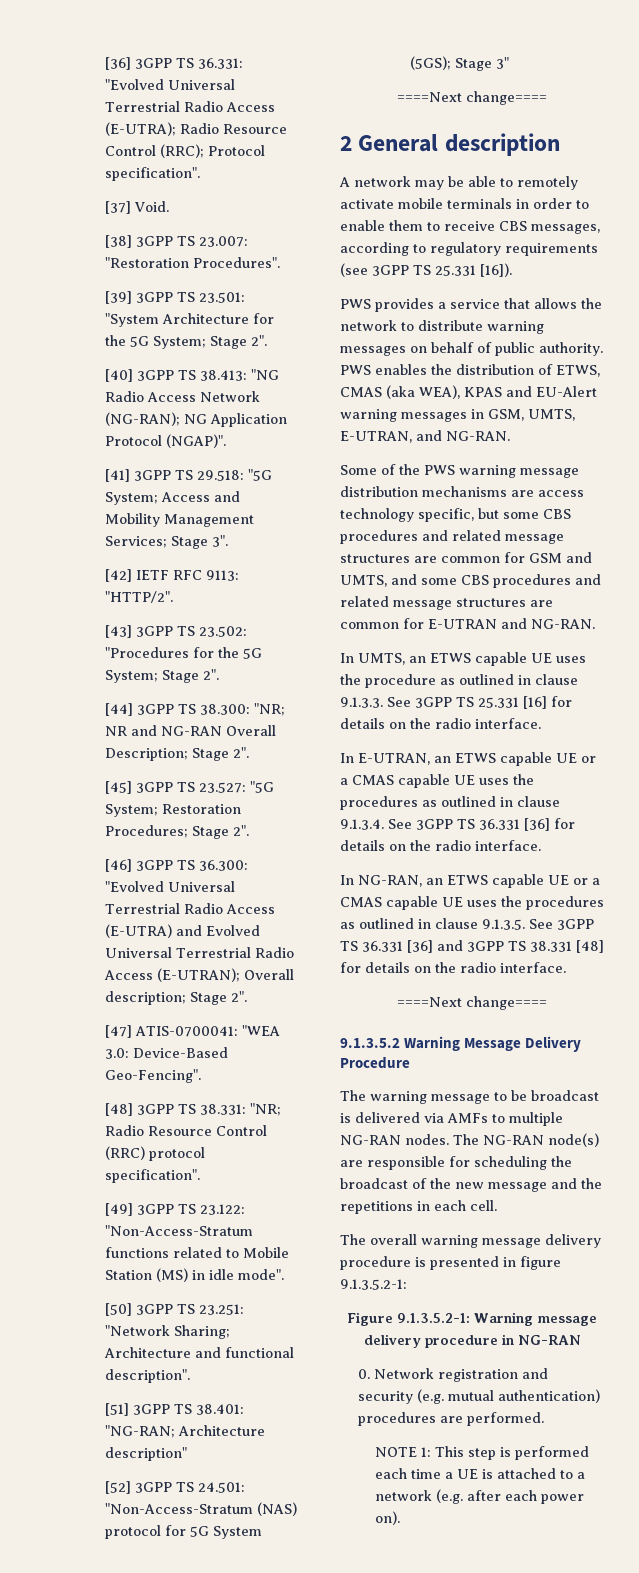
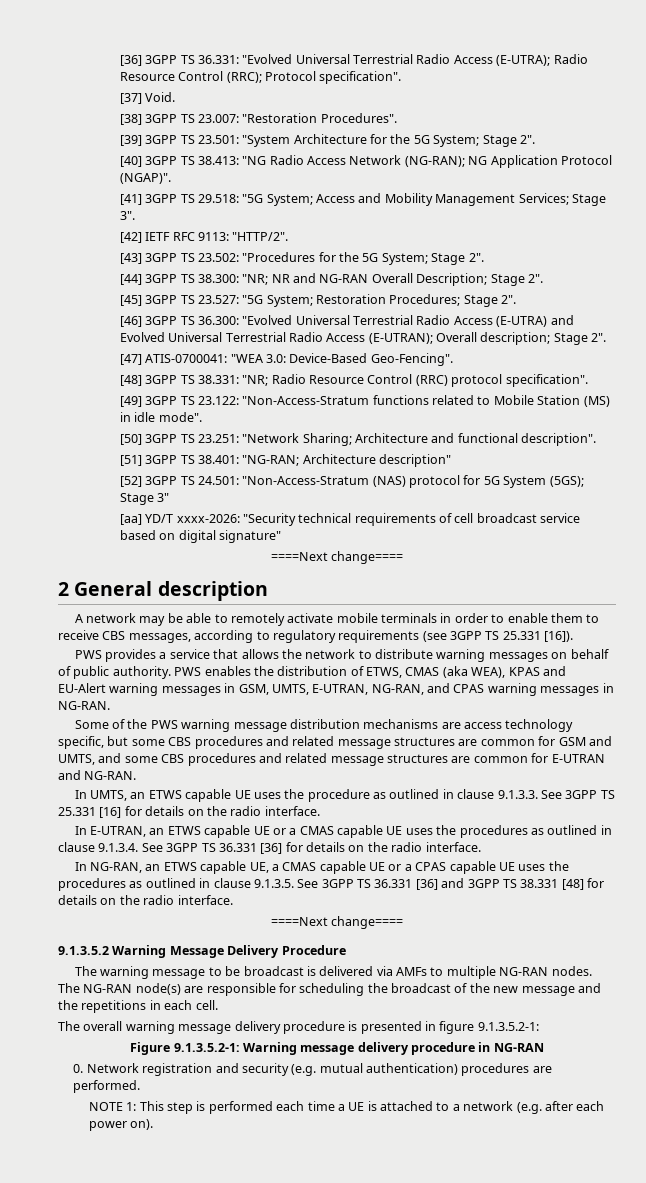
(510, 63) none -> [119,513,581,526] [119,530,281,543] // [aa] YD/T xxxx-2026: "Security technical requirements of cell broadcast service based on digital signature"
[416,430,442,441] and -> [371,683,614,696] NG-RAN, and CPAS warning messages in
[548,875,600,885] [340,897,382,907] UE or a CMAS -> [249,861,447,874] UE, a CMAS capable UE or a CPAS

